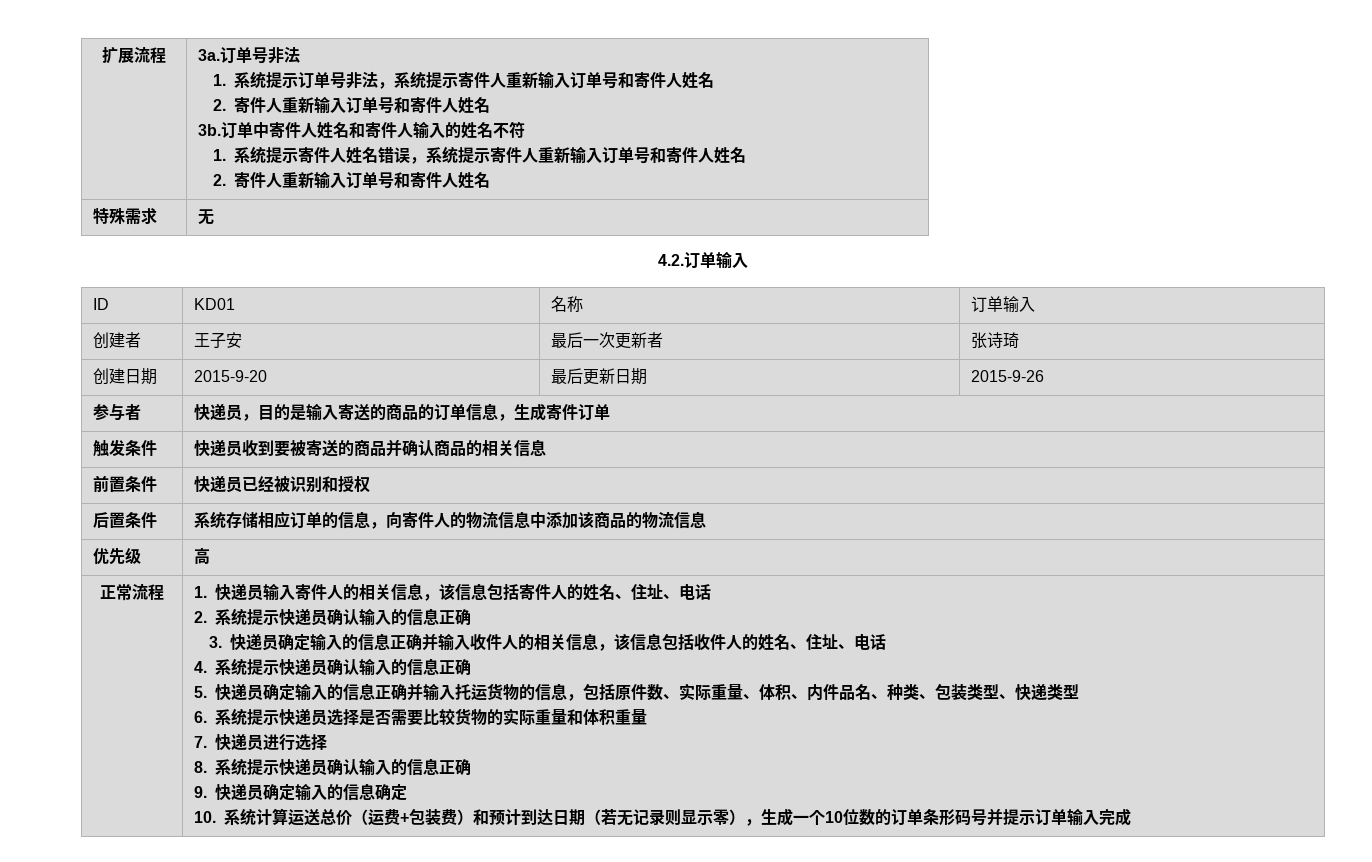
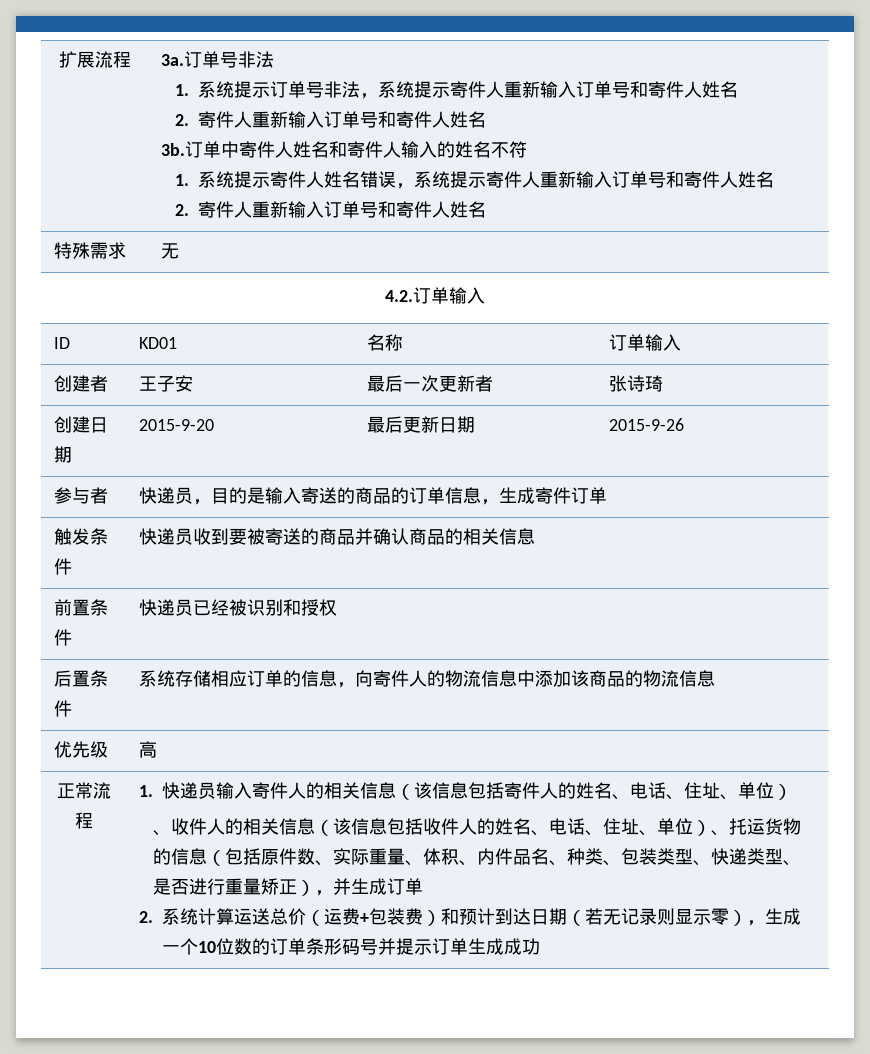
[422,594,439,601] ， -> [395,784,414,800] （
[630,583,711,600] [193,608,471,626] [209,633,471,651] 住址、电话 // 2.系统提示快递员确认输入的信息正确 // 3.快递员确定输入的信息正确并输入 -> [629,782,792,800] [153,830,172,836] 电话、住址、单位） // 、
[598,644,615,651] ， -> [315,820,334,836] （
[806,633,887,650] [193,658,471,676] [193,683,455,701] 住址、电话 // 4.系统提示快递员确认输入的信息正确 // 5.快递员确定输入的信息正确并输入 -> [549,818,730,836] 电话、住址、单位）、
[566,694,583,701] ， -> [207,850,226,866] （
[193,708,647,726] [193,733,327,751] [193,758,471,776] [193,783,407,801] [193,811,216,823] // 6.系统提示快递员选择是否需要比较货物的实际重量和体积重量 // 7.快递员进行选择 // 8.系统提示快递员确认输入的信息正确 // 9.快递员确定输入的信息确定 // 10. -> [783,860,802,866] [153,878,424,896] [138,911,153,923] 、是否进行重量矫正），并生成订单 // 2.
[1066,808,1131,826] 输入完成 -> [467,938,540,955] 生成成功

